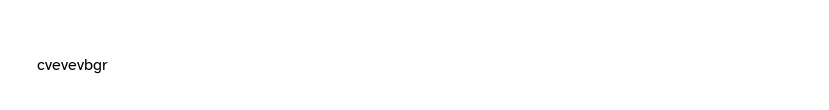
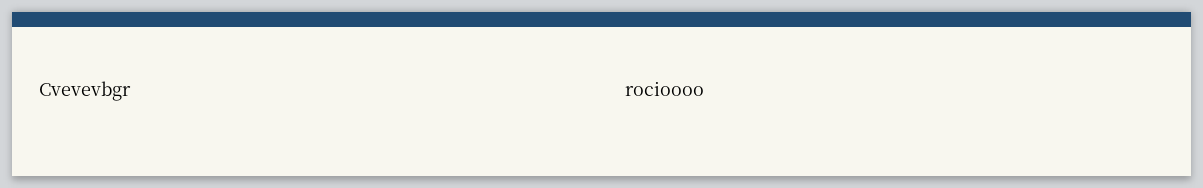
[37,59,108,74] cvevevbgr -> [39,81,131,101] [625,81,704,96] Cvevevbgr // rocioooo

